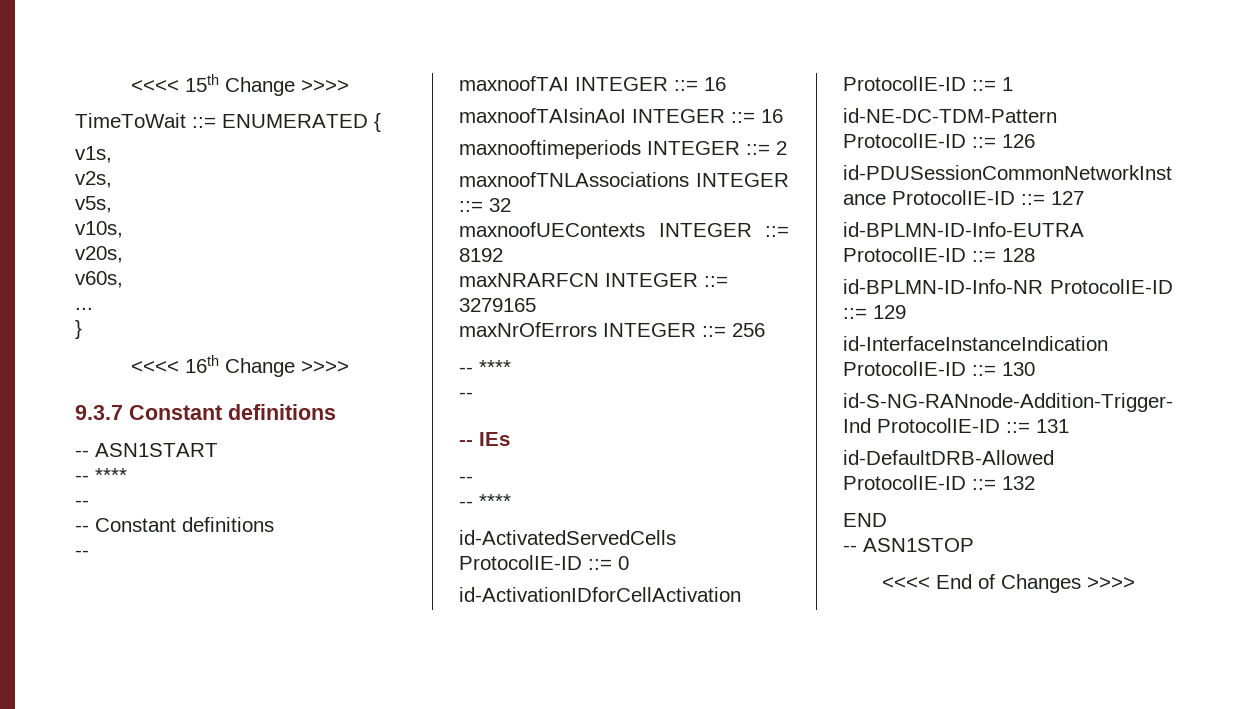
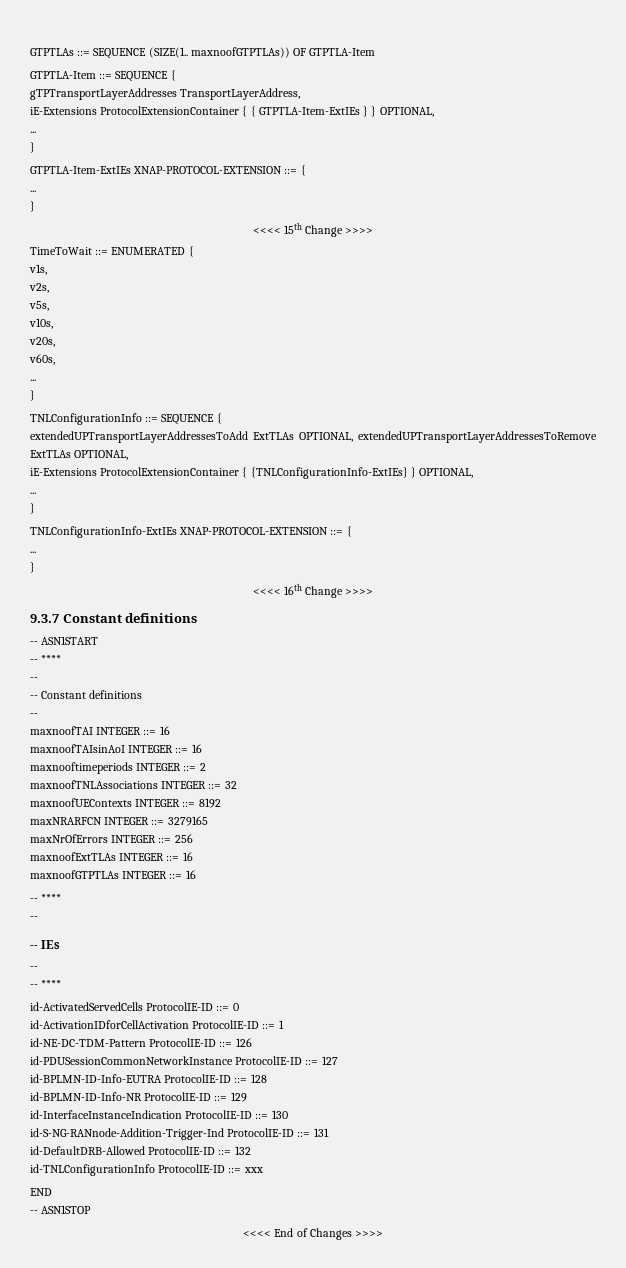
(131, 86) none -> [30,47,376,59] [30,70,176,82] [30,88,301,100] [30,106,434,117] [30,131,36,133] [30,142,35,153] [30,165,306,176] [30,190,36,192] [30,201,35,212] GTPTLAs ::= SEQUENCE (SIZE(1.. maxnoofGTPTLAs)) OF GTPTLA-Item // GTPTLA-Item ::= SEQUENCE { // gTPTransportLayerAddresses TransportLayerAddress, // iE-Extensions ProtocolExtensionContainer { { GTPTLA-Item-ExtIEs } } OPTIONAL, // ... // } // GTPTLA-Item-ExtIEs XNAP-PROTOCOL-EXTENSION ::= { // ... // } //
(82, 329) none -> [30,413,222,425] [30,431,597,443] [30,450,129,460] [30,467,474,479] [30,492,36,494] [30,503,35,514] [30,526,352,538] [30,551,36,553] [30,562,35,573] // TNLConfigurationInfo ::= SEQUENCE { // extendedUPTransportLayerAddressesToAdd ExtTLAs OPTIONAL, extendedUPTransportLayerAddressesToRemove ExtTLAs OPTIONAL, // iE-Extensions ProtocolExtensionContainer { {TNLConfigurationInfo-ExtIEs} } OPTIONAL, // ... // } // TNLConfigurationInfo-ExtIEs XNAP-PROTOCOL-EXTENSION ::= { // ... // }
(765, 330) none -> [30,852,193,861] [30,870,196,879] // maxnoofExtTLAs INTEGER ::= 16 // maxnoofGTPTLAs INTEGER ::= 16
(1035, 483) none -> [30,1164,263,1176] // id-TNLConfigurationInfo ProtocolIE-ID ::= xxx

